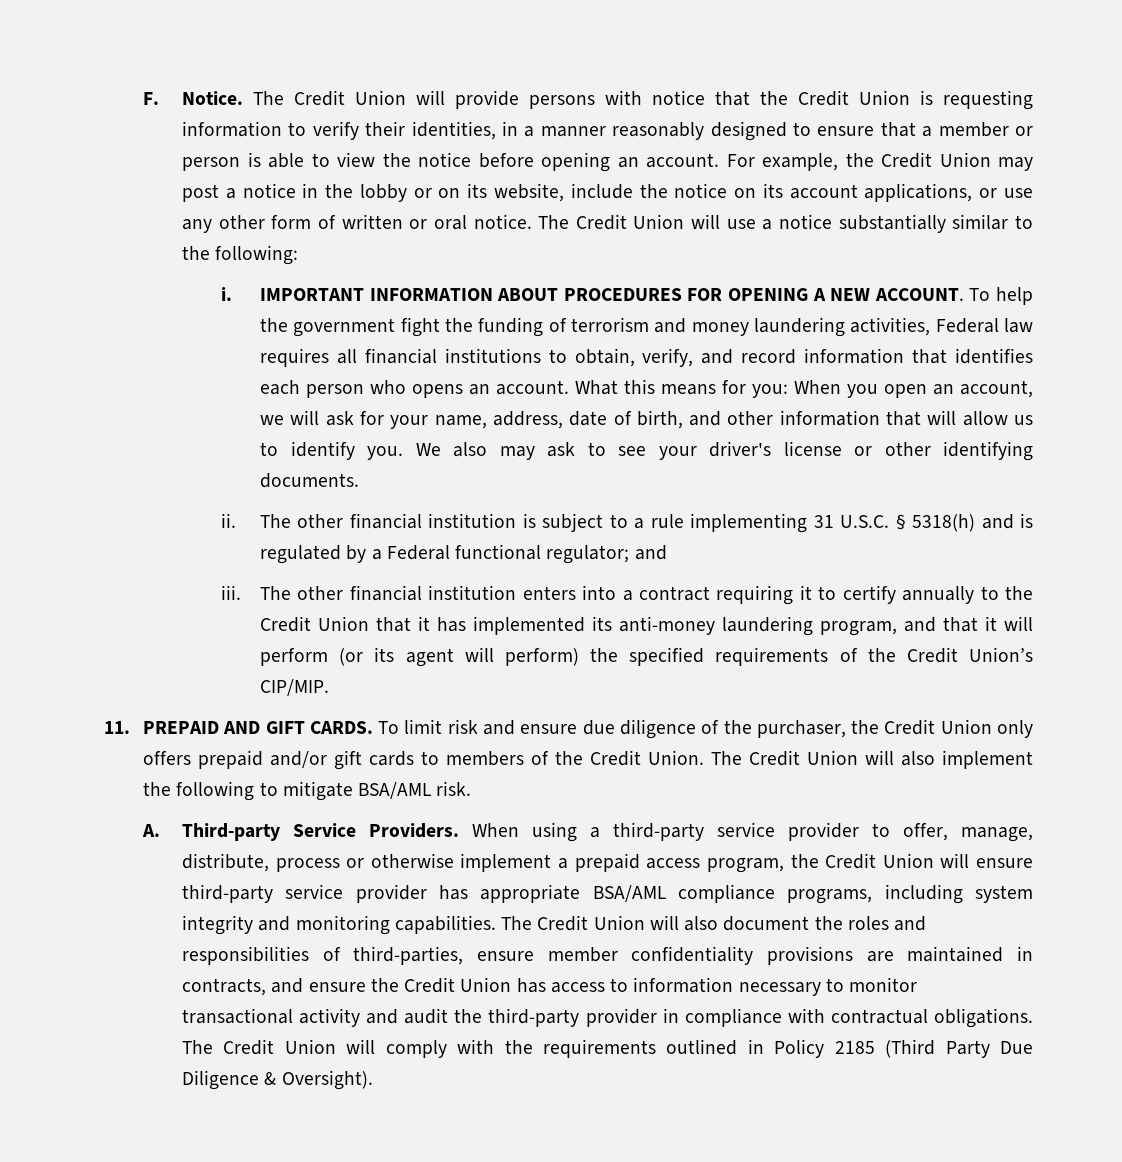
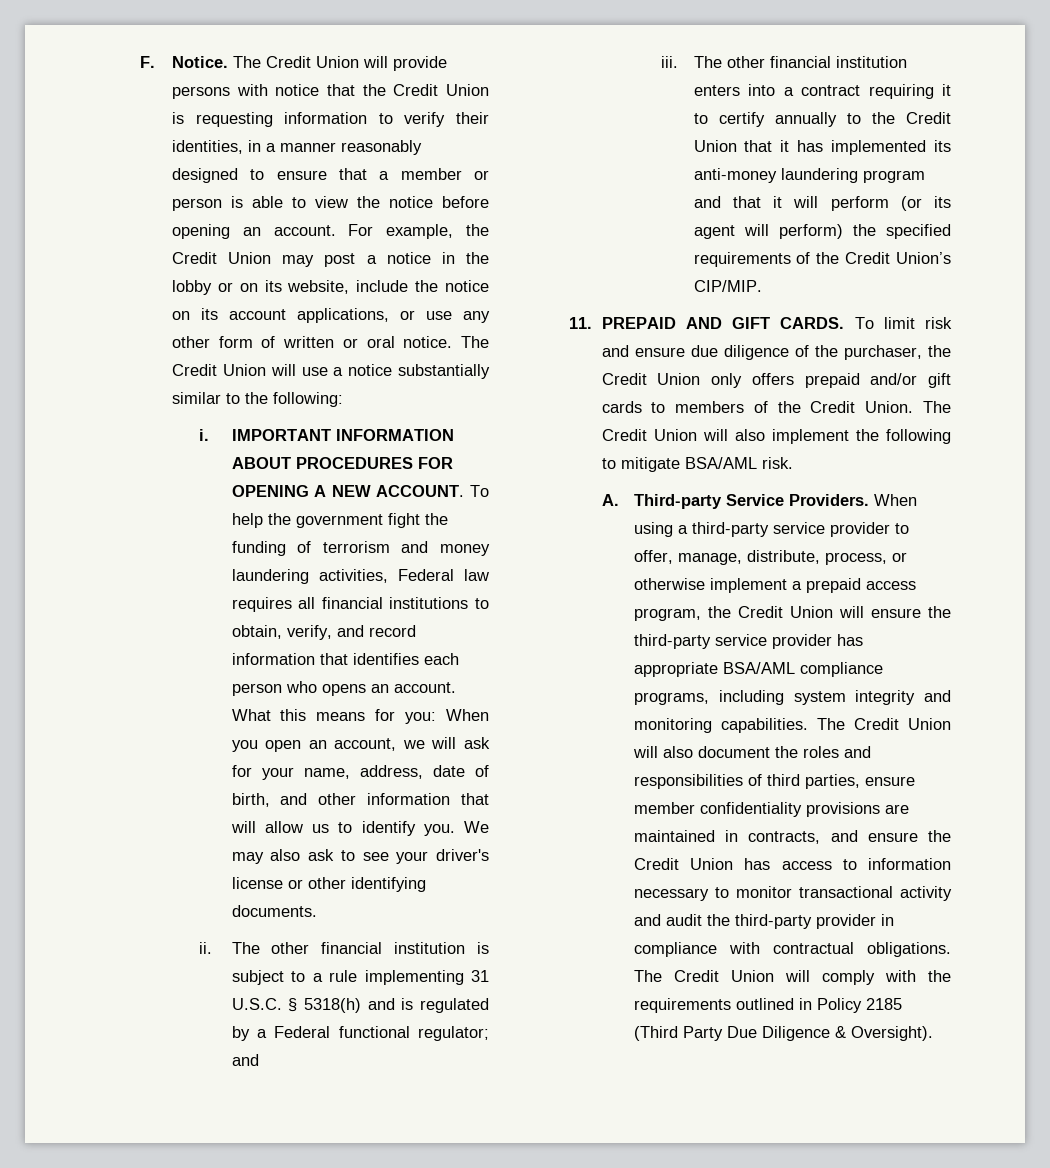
[452,442,535,460] also may -> [231,849,301,864] may also
[819,621,897,636] program, -> [862,170,925,183] program
[275,858,340,872] process -> [825,552,888,565] process,
(1033, 863) none -> [928,606,951,618] the
[353,946,464,965] third-parties, -> [767,774,861,789] third parties,

